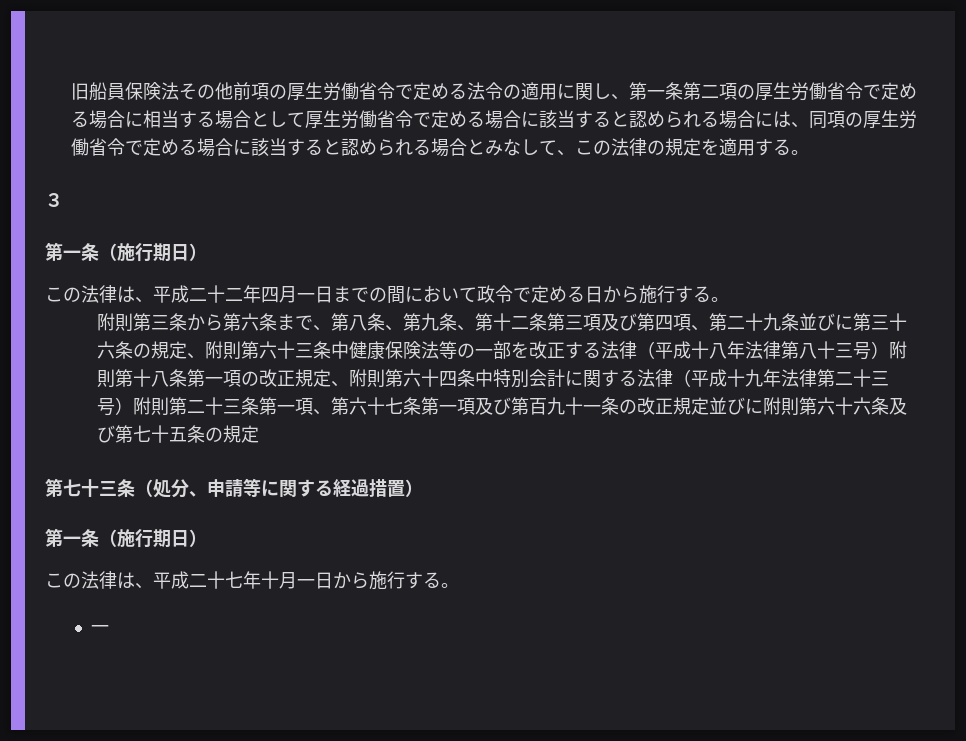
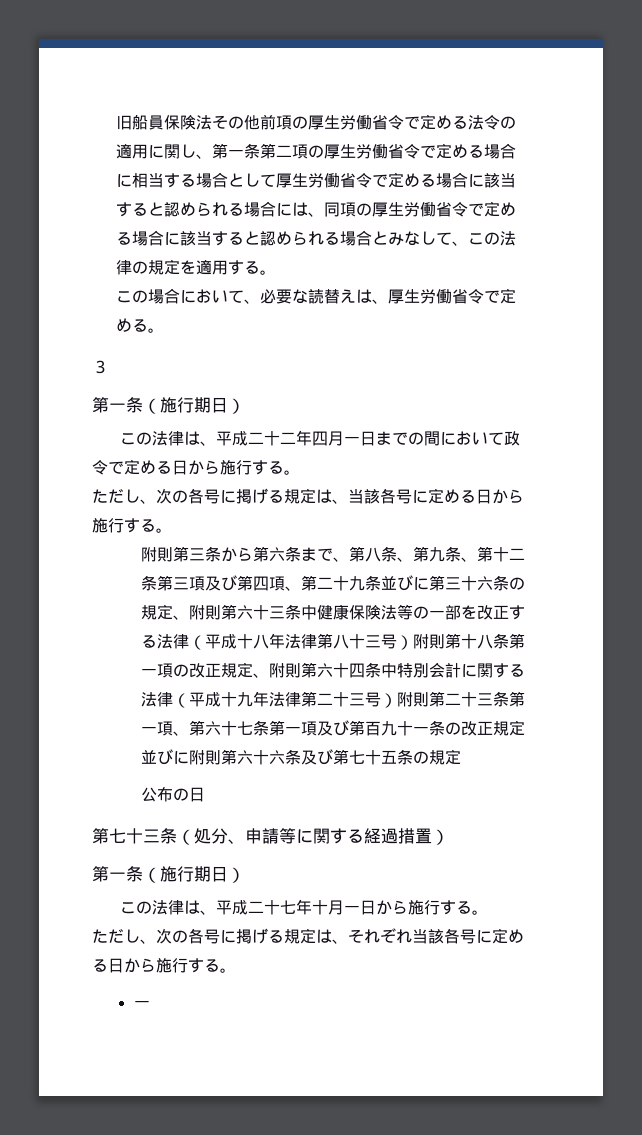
(809, 152) none -> [116,288,517,304] [116,318,165,333] // この場合において、必要な読替えは、厚生労働省令で定める。
(729, 299) none -> [92,488,524,504] [92,518,172,533] // ただし、次の各号に掲げる規定は、当該各号に定める日から施行する。
(259, 434) none -> [140,786,205,802] // 公布の日
(459, 585) none -> [92,928,524,944] [92,958,236,973] // ただし、次の各号に掲げる規定は、それぞれ当該各号に定める日から施行する。

